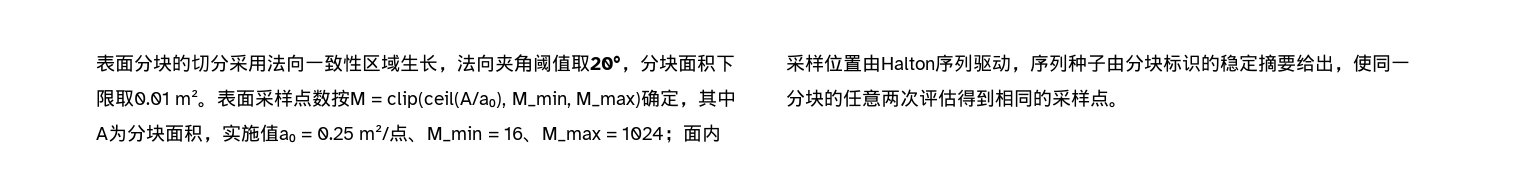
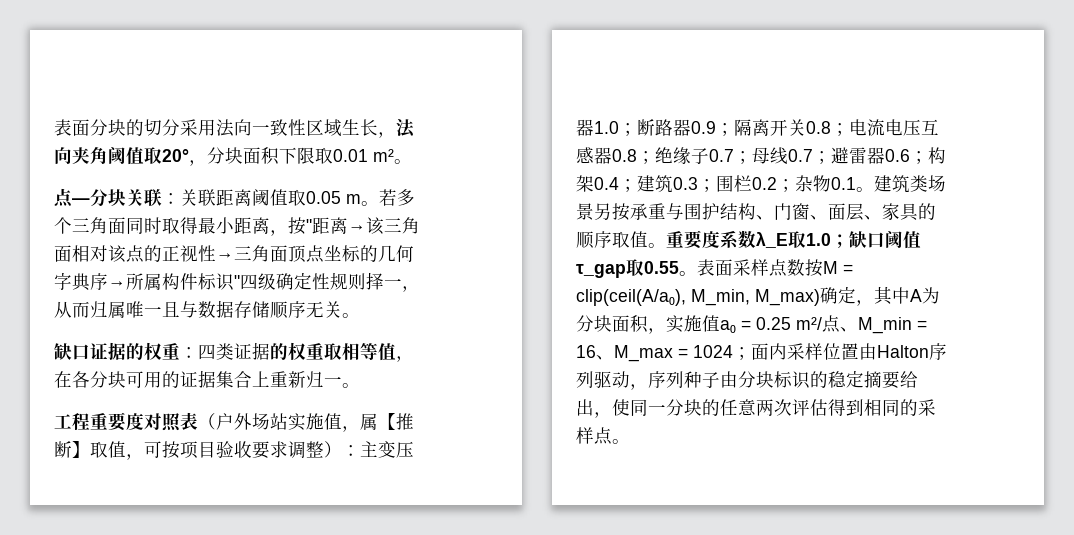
(218, 105) none -> [54,188,415,208] [54,217,420,236] [54,245,414,263] [54,272,420,292] [54,300,360,319] [54,342,414,362] [54,370,360,388] [54,412,414,432] [54,441,414,460] [576,119,939,136] [576,147,946,165] [576,175,946,193] [576,203,936,221] [576,230,921,249] [576,259,697,278] // 点—分块关联：关联距离阈值取0.05 m。若多个三角面同时取得最小距离，按"距离→该三角面相对该点的正视性→三角面顶点坐标的几何字典序→所属构件标识"四级确定性规则择一，从而归属唯一且与数据存储顺序无关。 // 缺口证据的权重：四类证据的权重取相等值，在各分块可用的证据集合上重新归一。 // 工程重要度对照表（户外场站实施值，属【推断】取值，可按项目验收要求调整）：主变压器1.0；断路器0.9；隔离开关0.8；电流电压互感器0.8；绝缘子0.7；母线0.7；避雷器0.6；构架0.4；建筑0.3；围栏0.2；杂物0.1。建筑类场景另按承重与围护结构、门窗、面层、家具的顺序取值。重要度系数λ_E取1.0；缺口阈值τ_gap取0.55。

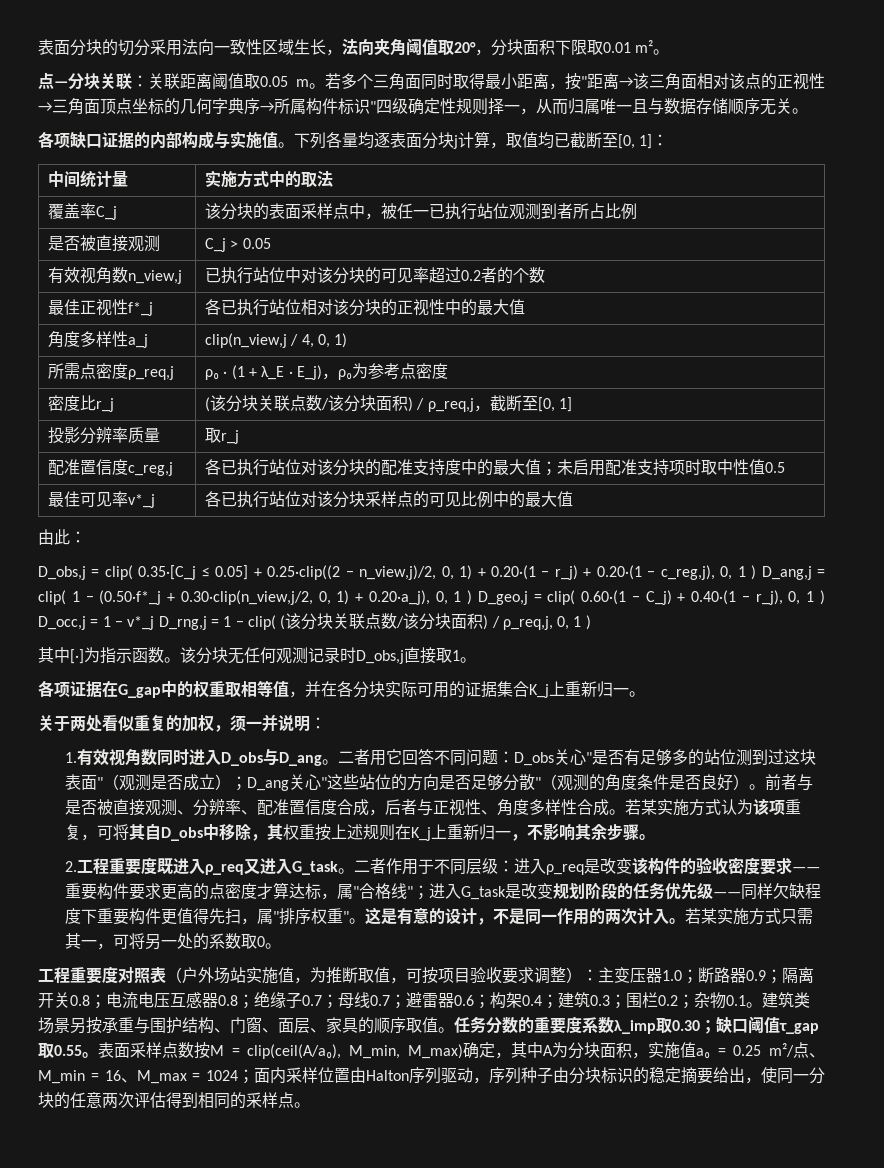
(360, 315) none -> [38,131,70,149] 各项
[144,342,270,360] 权重：四类证据 -> [150,131,669,149] [48,170,129,188] [205,170,334,188] [48,203,118,220] [205,203,638,220] [48,235,161,252] [205,238,271,252] [48,267,183,284] [205,267,546,284] [48,299,154,316] [205,299,526,316] [48,331,149,348] [205,333,348,348] [48,363,175,380] [205,363,449,380] [48,395,115,412] [205,395,573,412] [48,427,161,444] [205,428,240,444] [48,459,174,476] [205,459,786,476] [48,491,156,508] [205,491,574,508] [38,529,86,545] [38,565,826,580] [38,590,825,605] [38,613,591,630] [38,647,476,664] [38,680,177,698] 内部构成与实施值。下列各量均逐表面分块j计算，取值均已截断至[0, 1]： // 中间统计量 | 实施方式中的取法 // 覆盖率C_j | 该分块的表面采样点中，被任一已执行站位观测到者所占比例 // 是否被直接观测 | C_j > 0.05 // 有效视角数n_view,j | 已执行站位中对该分块的可见率超过0.2者的个数 // 最佳正视性f*_j | 各已执行站位相对该分块的正视性中的最大值 // 角度多样性a_j | clip(n_view,j / 4, 0, 1) // 所需点密度ρ_req,j | ρ₀ · (1 + λ_E · E_j)，ρ₀为参考点密度 // 密度比r_j | (该分块关联点数/该分块面积) / ρ_req,j，截断至[0, 1] // 投影分辨率质量 | 取r_j // 配准置信度c_reg,j | 各已执行站位对该分块的配准支持度中的最大值；未启用配准支持项时取中性值0.5 // 最佳可见率v*_j | 各已执行站位对该分块采样点的可见比例中的最大值 // 由此： // D_obs,j = clip( 0.35·[C_j ≤ 0.05] + 0.25·clip((2 − n_view,j)/2, 0, 1) + 0.20·(1 − r_j) + 0.20·(1 − c_reg,j), 0, 1 ) D_ang,j = clip( 1 − (0.50·f*_j + 0.30·clip(n_view,j/2, 0, 1) + 0.20·a_j), 0, 1 ) D_geo,j = clip( 0.60·(1 − C_j) + 0.40·(1 − r_j), 0, 1 ) D_occ,j = 1 − v*_j D_rng,j = 1 − clip( (该分块关联点数/该分块面积) / ρ_req,j, 0, 1 ) // 其中[·]为指示函数。该分块无任何观测记录时D_obs,j直接取1。 // 各项证据在G_gap中
(414, 359) none -> [305,681,321,697] 并
(126, 379) none -> [385,681,417,698] 实际
(252, 379) none -> [529,684,549,698] K_j
(360, 385) none -> [38,714,326,732] [65,748,817,766] [65,774,814,791] [65,798,802,816] [65,823,656,841] [65,857,821,875] [65,882,822,900] [65,907,814,925] [65,933,282,950] // 关于两处看似重复的加权，须一并说明： // 1.有效视角数同时进入D_obs与D_ang。二者用它回答不同问题：D_obs关心"是否有足够多的站位测到过这块表面"（观测是否成立）；D_ang关心"这些站位的方向是否足够分散"（观测的角度条件是否良好）。前者与是否被直接观测、分辨率、配准置信度合成，后者与正视性、角度多样性合成。若某实施方式认为该项重复，可将其自D_obs中移除，其权重按上述规则在K_j上重新归一，不影响其余步骤。 // 2.工程重要度既进入ρ_req又进入G_task。二者作用于不同层级：进入ρ_req是改变该构件的验收密度要求——重要构件要求更高的点密度才算达标，属"合格线"；进入G_task是改变规划阶段的任务优先级——同样欠缺程度下重要构件更值得先扫，属"排序权重"。这是有意的设计，不是同一作用的两次计入。若某实施方式只需其一，可将另一处的系数取0。
[360,413,414,430] [54,441,90,458] 属【推断】 -> [310,967,358,984] 为推断
[666,230,831,249] 重要度系数λ_E取1.0 -> [454,1016,700,1034] 任务分数的重要度系数λ_imp取0.30

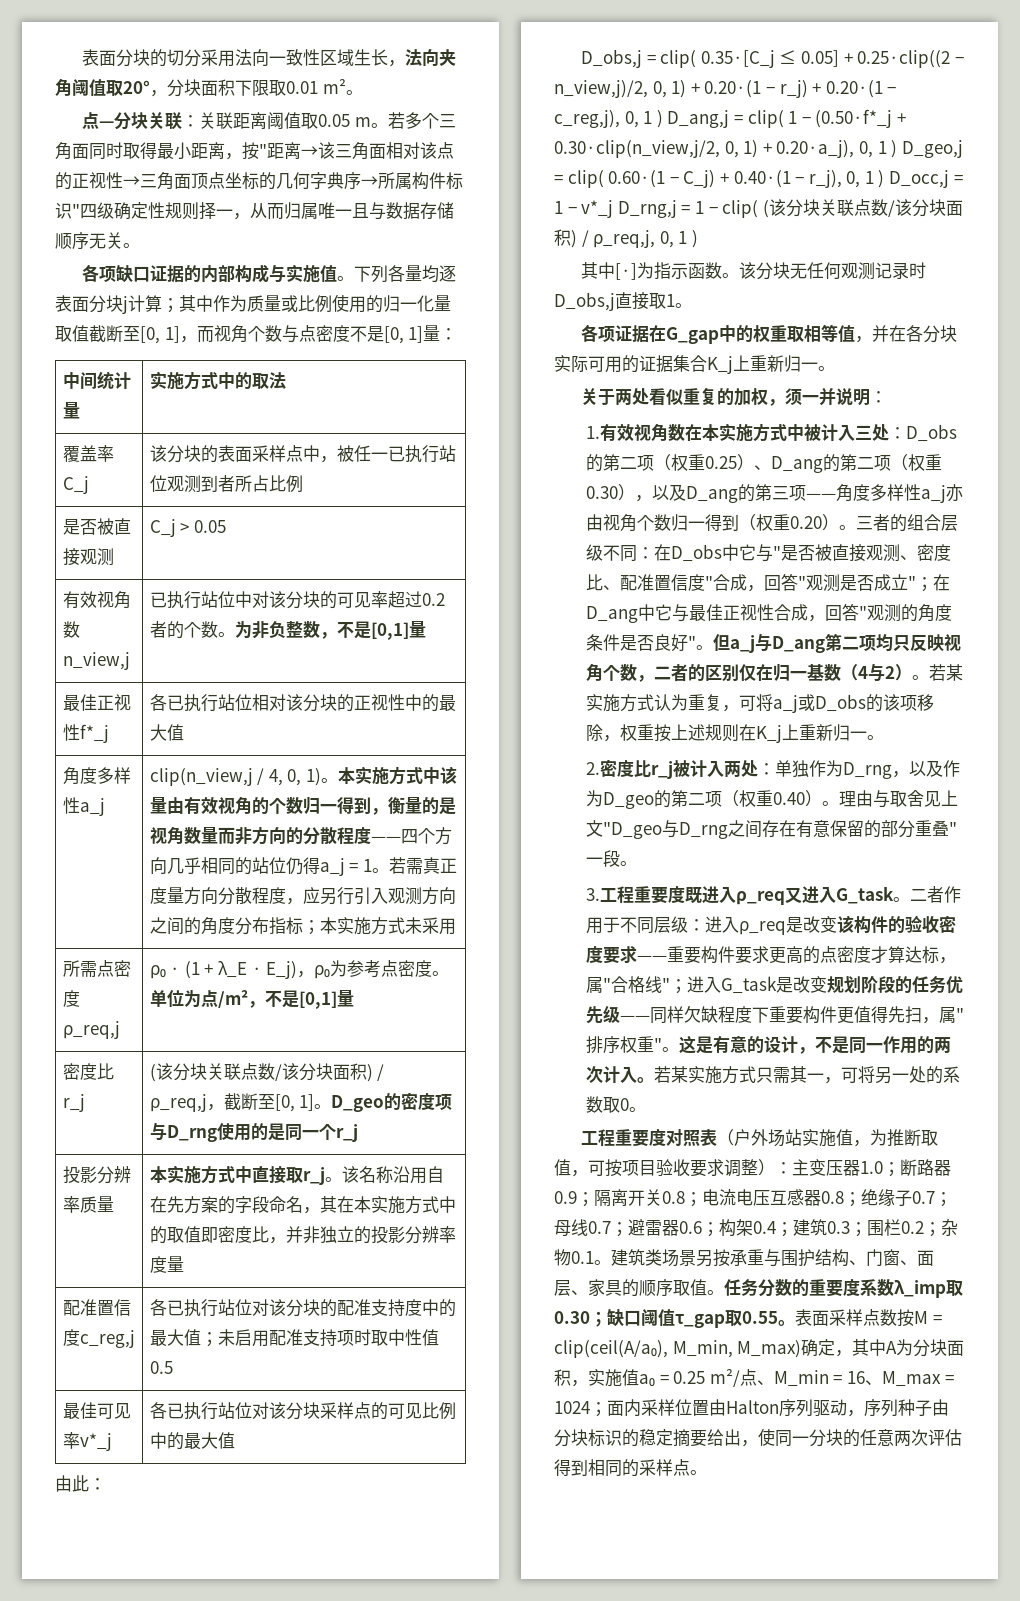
[490,132,653,149] ，取值均已截断至[0, 1] -> [162,294,451,313] [55,325,441,344] ；其中作为质量或比例使用的归一化量取值截断至[0, 1]，而视角个数与点密度不是[0, 1]量
(546, 275) none -> [217,621,426,640] 。为非负整数，不是[0,1]量
(348, 340) none -> [320,766,457,785] [149,796,456,815] [149,826,452,845] [149,857,457,876] [149,887,456,905] [149,917,456,935] 。本实施方式中该量由有效视角的个数归一得到，衡量的是视角数量而非方向的分散程度——四个方向几乎相同的站位仍得a_j = 1。若需真正度量方向分散程度，应另行引入观测方向之间的角度分布指标；本实施方式未采用
(449, 371) none -> [432,971,450,976] [149,990,354,1009] 。单位为点/m²，不是[0,1]量
[48,427,161,444] [205,428,240,444] // 投影分辨率质量 | 取r_j -> [314,1093,453,1112] [149,1122,358,1142] [62,1166,131,1184] [62,1196,114,1213] [149,1165,444,1185] [149,1196,456,1214] [149,1226,456,1244] [149,1256,184,1273] 。D_geo的密度项与D_rng使用的是同一个r_j // 投影分辨率质量 | 本实施方式中直接取r_j。该名称沿用自在先方案的字段命名，其在本实施方式中的取值即密度比，并非独立的投影分辨率度量
[157,749,817,766] [65,774,558,791] 同时进入D_obs与D_ang。二者用它回答不同问题：D_obs关心"是否有足够多的站位测到过这块表面"（观测是否成立）；D_ang关心"这些站位的方向是否足够分散"（ -> [685,423,958,442] [586,454,943,473] [586,484,964,503] [586,514,959,532] [586,544,952,562] [586,573,951,592] [586,603,868,623] 在本实施方式中被计入三处：D_obs的第二项（权重0.25）、D_ang的第二项（权重0.30），以及D_ang的第三项——角度多样性a_j亦由视角个数归一得到（权重0.20）。三者的组合层级不同：在D_obs中它与"是否被直接观测、密度比、配准置信度"合成，回答"观测是否成立"；在D_ang中它与最佳正视性合成，回答"
[733,774,814,791] [65,799,610,816] ）。前者与是否被直接观测、分辨率、配准置信度合成，后者与正视性、角度多样性合成 -> [688,633,962,653] [586,663,913,682] "。但a_j与D_ang第二项均只反映视角个数，二者的区别仅在归一基数（4与2）
[753,798,786,816] 该项 -> (689, 702) none
[129,823,284,841] 其自D_obs中移除，其 -> [773,694,935,713] [586,724,621,742] a_j或D_obs的该项移除，
[511,823,656,841] [65,861,78,872] ，不影响其余步骤。 // 2. -> [867,735,885,740] [586,760,961,779] [586,790,959,809] [586,820,958,839] [586,850,638,867] [586,888,601,901] 。 // 2.密度比r_j被计入两处：单独作为D_rng，以及作为D_geo的第二项（权重0.40）。理由与取舍见上文"D_geo与D_rng之间存在有意保留的部分重叠"一段。 // 3.

